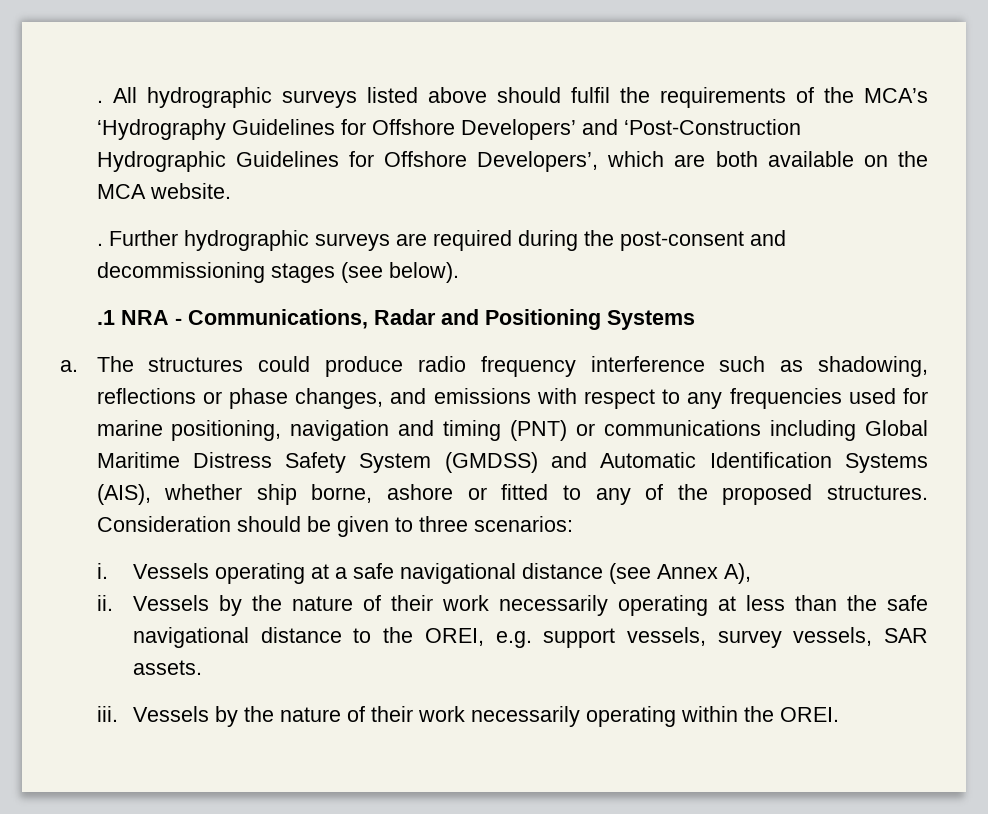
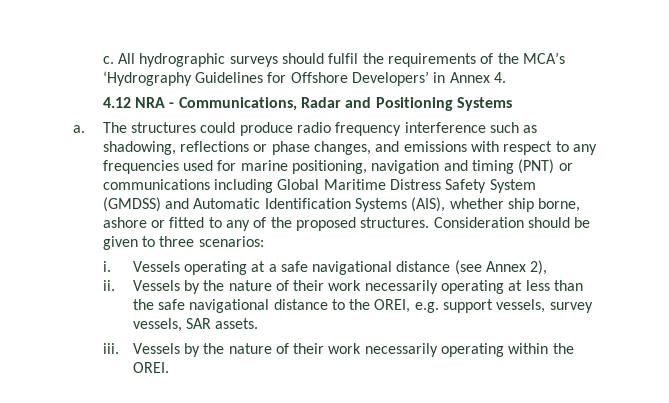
[96,100,103,103] . -> [102,56,114,64] c.
[366,87,487,103] listed above -> (278, 61) none
[581,119,801,135] [96,151,929,172] [96,183,231,199] [96,230,786,251] [96,262,459,283] [96,310,115,325] and ‘Post-Construction Hydrographic Guidelines for Offshore Developers’, which are both available on the MCA website. // . Further hydrographic surveys are required during the post-consent and decommissioning stages (see below). // .1 -> [433,72,507,83] [102,97,131,108] in Annex 4. // 4.12
[724,563,752,584] A), -> [530,260,548,275] 2),

